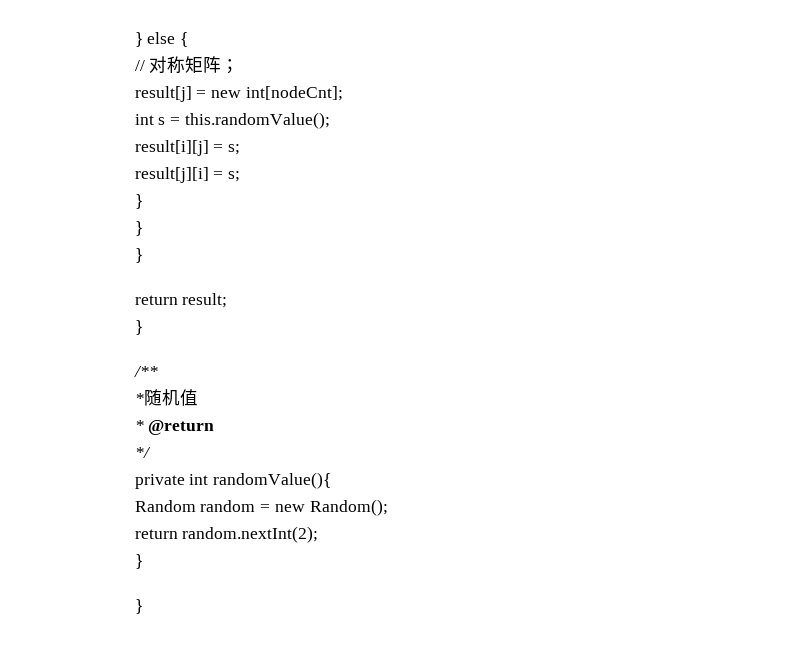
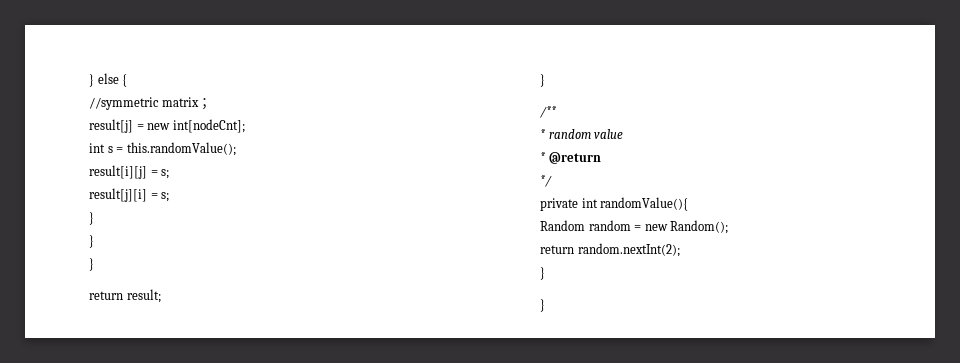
[134,56,222,73] // 对称矩阵 -> [89,97,199,110] //symmetric matrix
[143,389,198,406] 随机值 -> [548,129,624,139] random value

